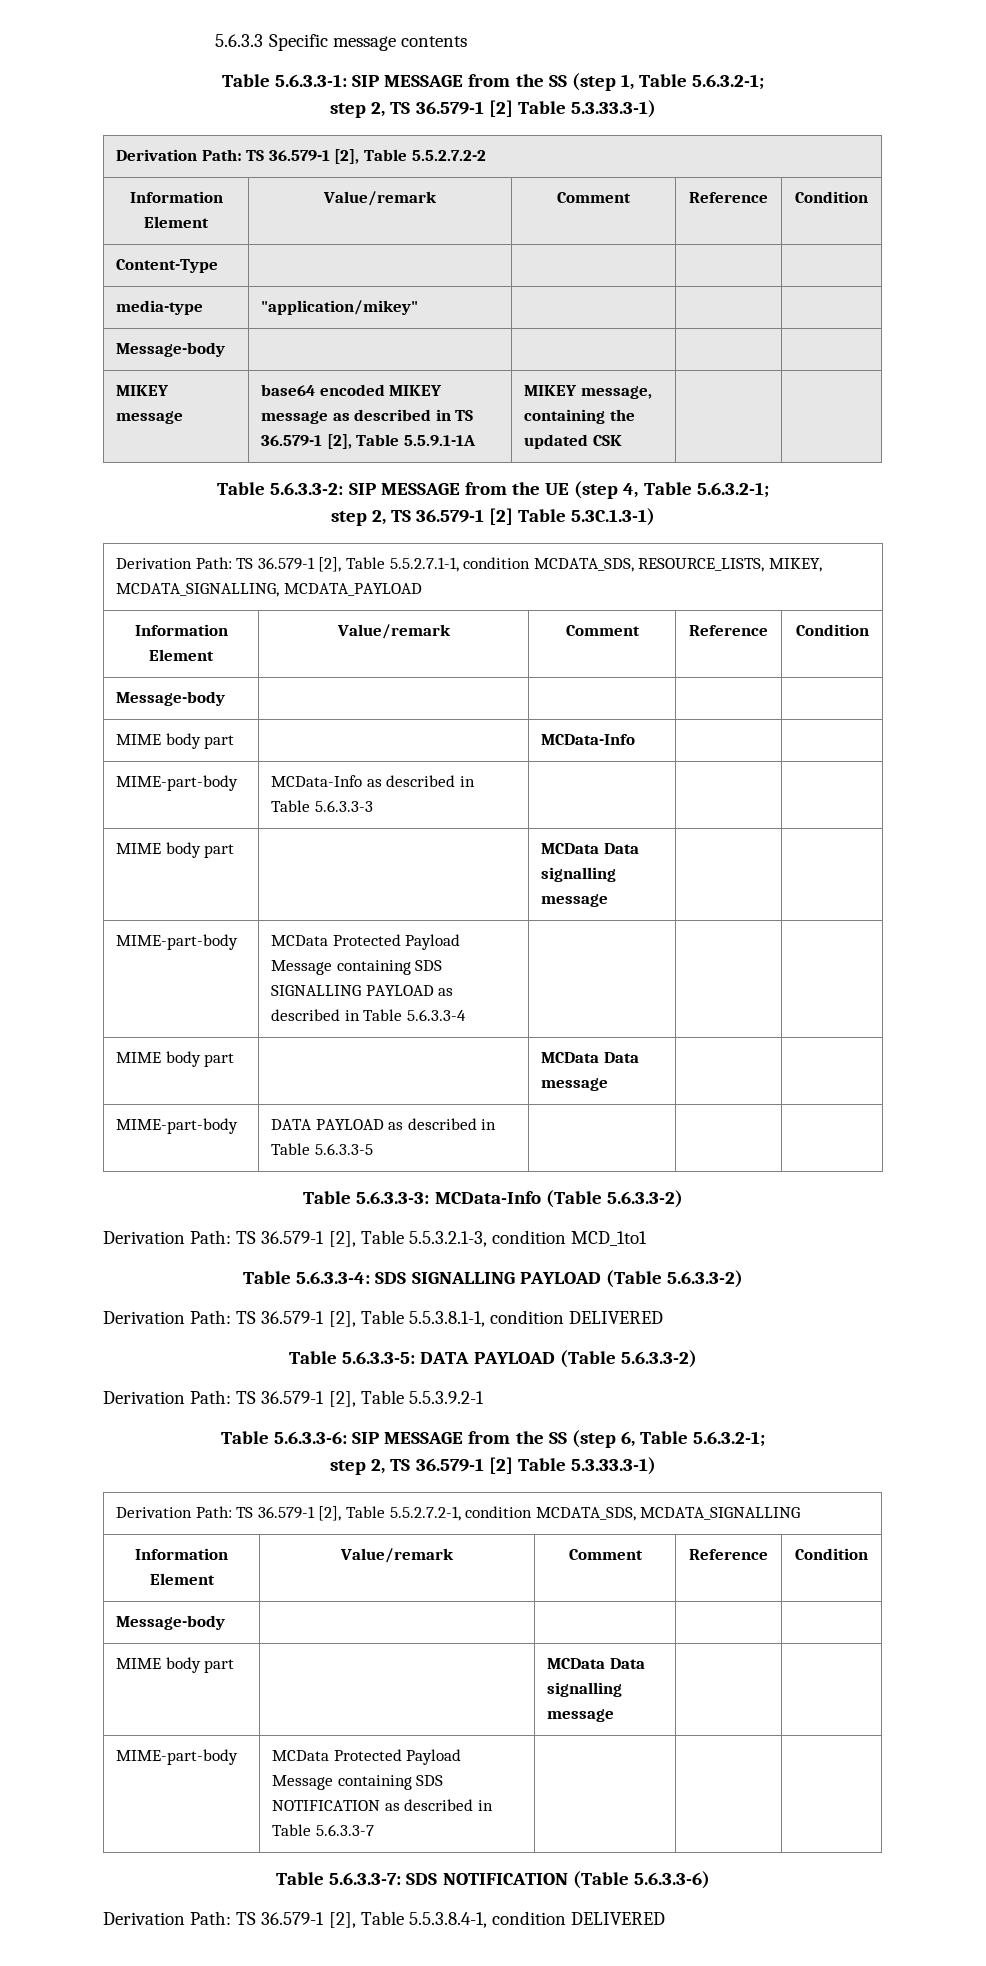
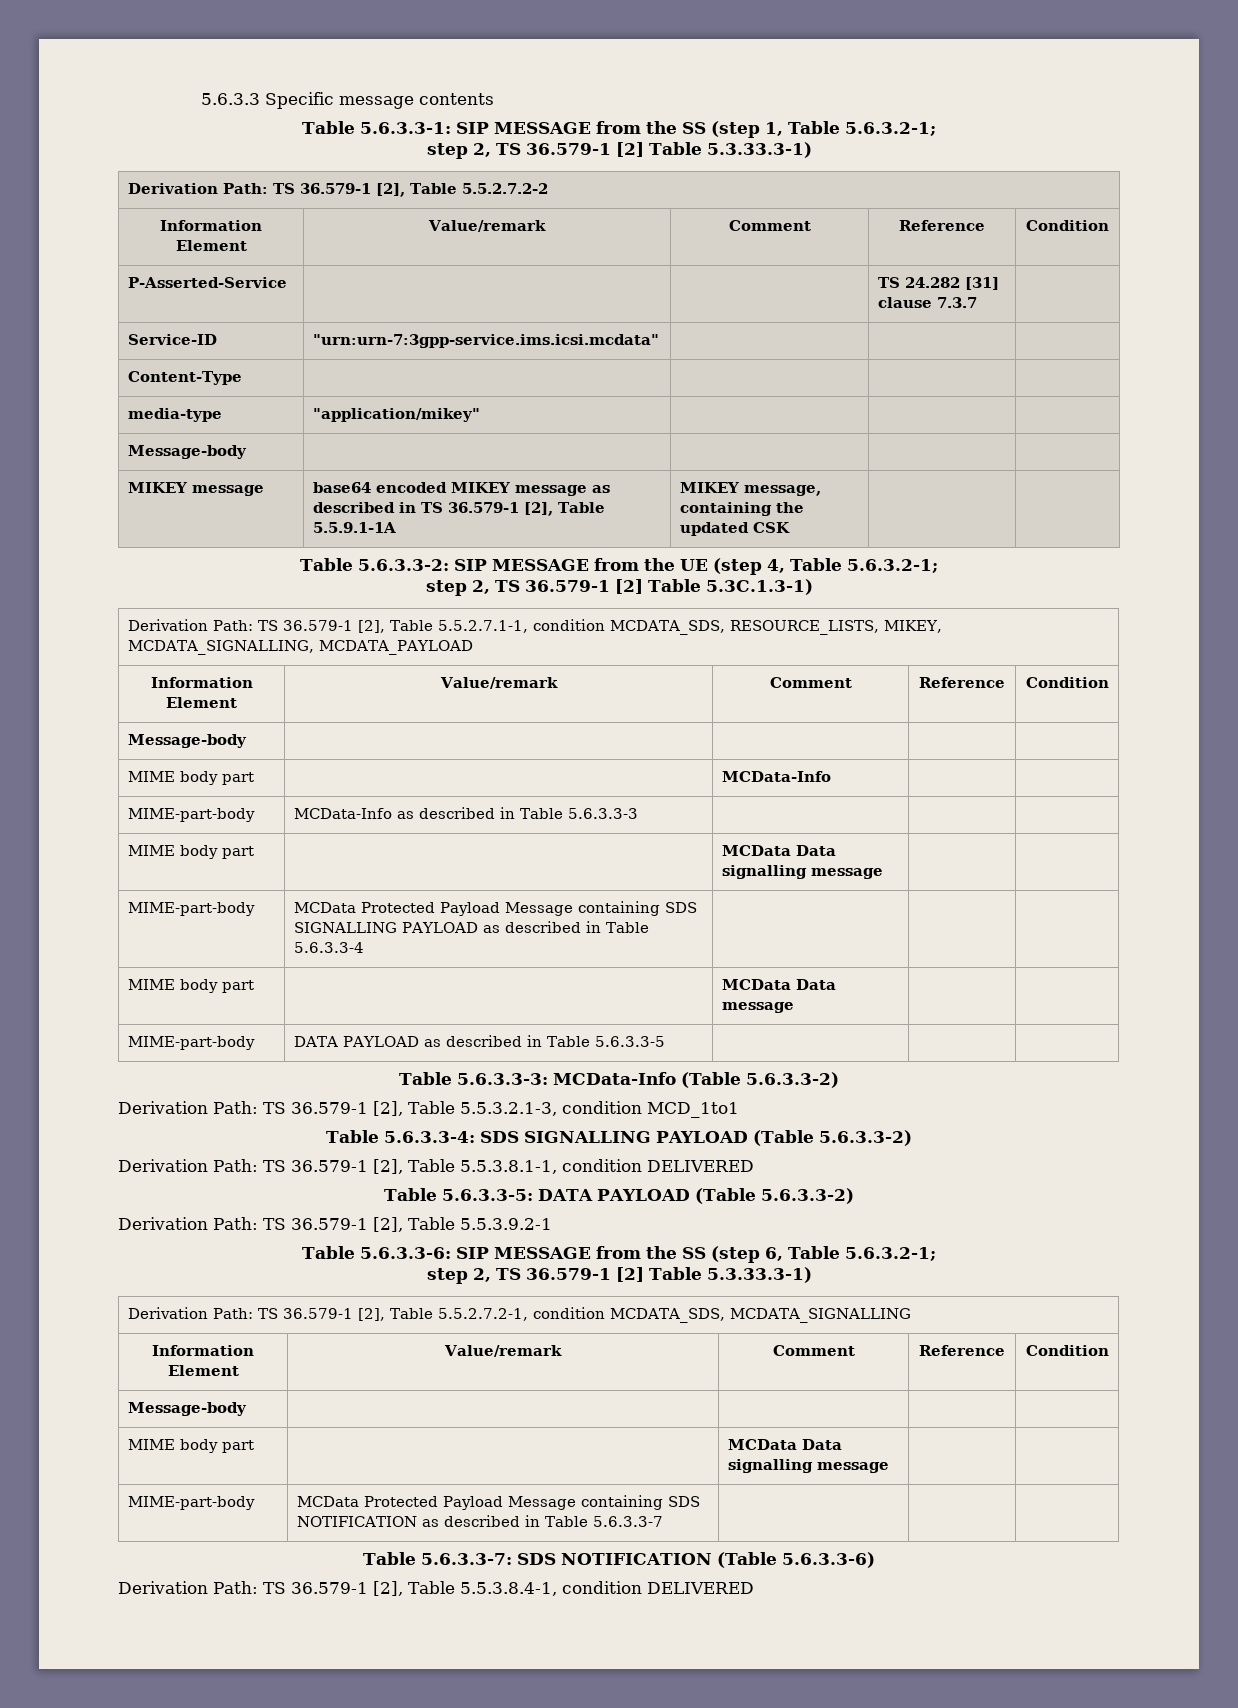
(868, 197) none -> [127,277,287,288] [877,277,999,290] [877,297,977,308] [127,334,217,345] [312,334,659,348] // P-Asserted-Service | | | TS 24.282 [31] clause 7.3.7 | // Service-ID | "urn:urn-7:3gpp-service.ims.icsi.mcdata" | | |

